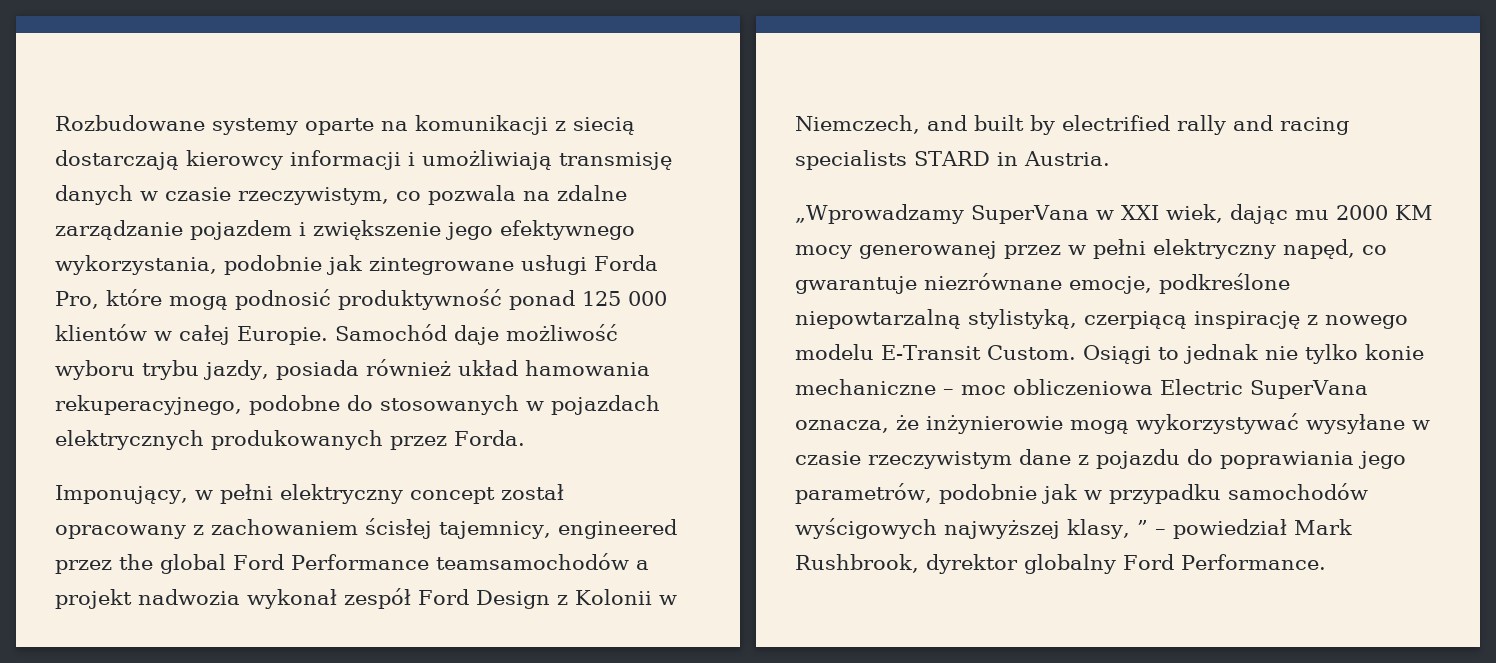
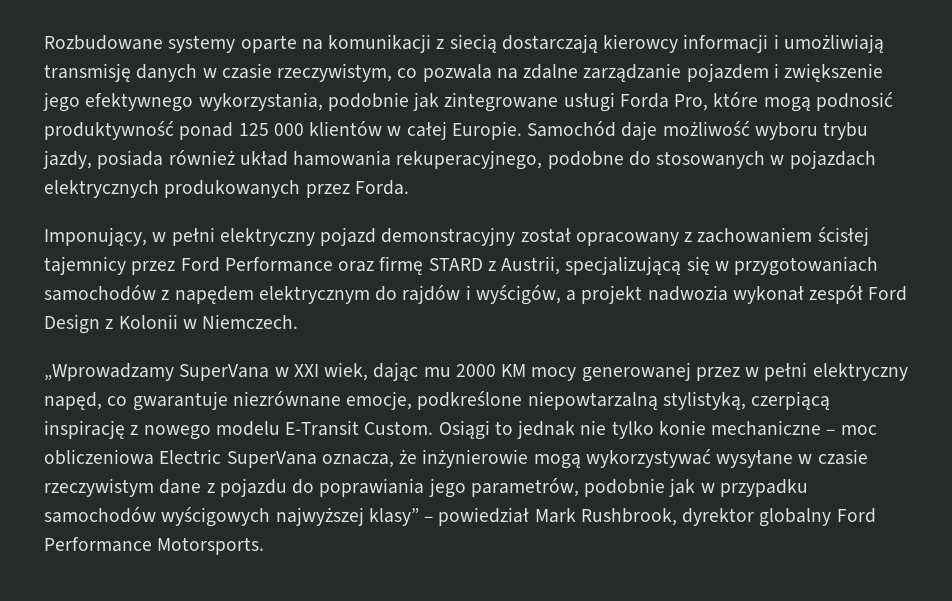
[409,487,495,504] concept -> [320,227,516,246] pojazd demonstracyjny
[439,519,677,539] [55,553,629,574] tajemnicy, engineered przez the global Ford Performance teamsamochodów -> [44,256,879,276] [44,285,561,305] tajemnicy przez Ford Performance oraz firmę STARD z Austrii, specjalizującą się w przygotowaniach samochodów z napędem elektrycznym do rajdów i wyścigów,
[795,115,1349,135] [795,150,1110,170] Niemczech, and built by electrified rally and racing specialists STARD in Austria. -> [202,314,299,329] Niemczech.
[1067,519,1148,539] klasy, ” -> [368,508,419,526] klasy”
[1180,554,1326,570] Performance. -> [44,537,265,555] Performance Motorsports.

